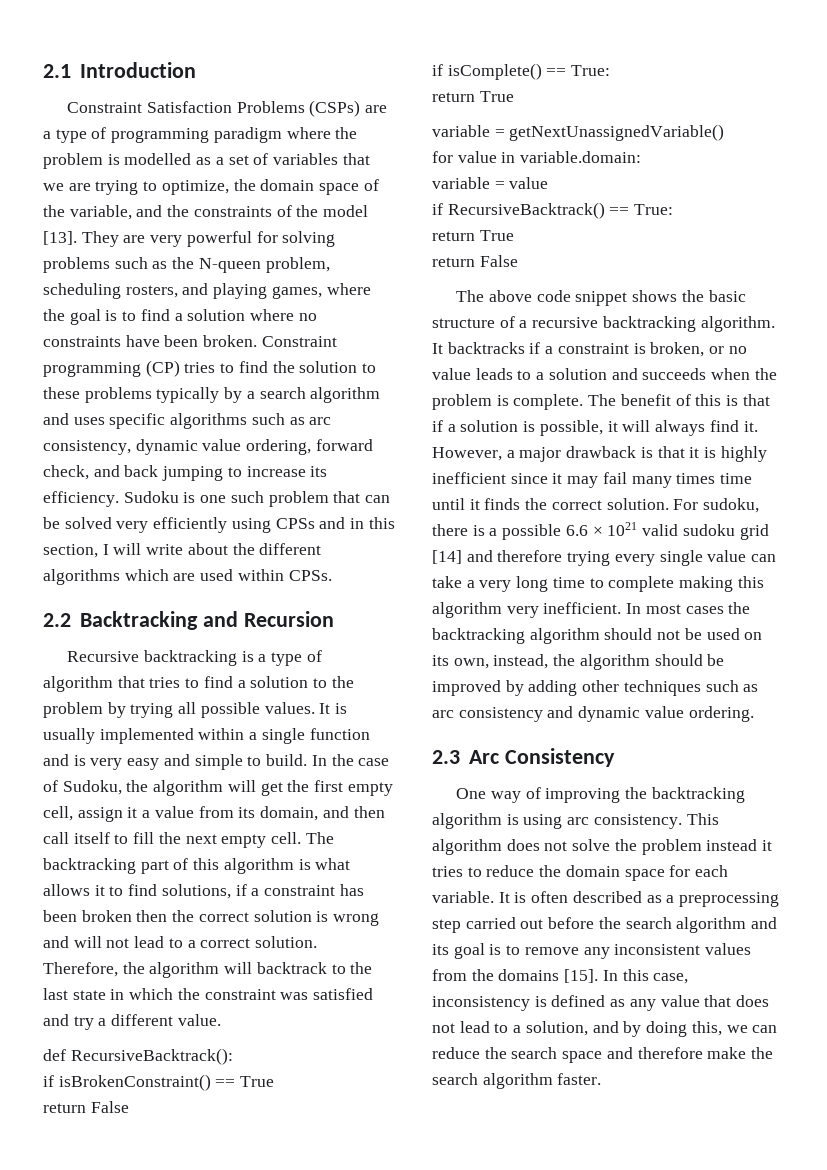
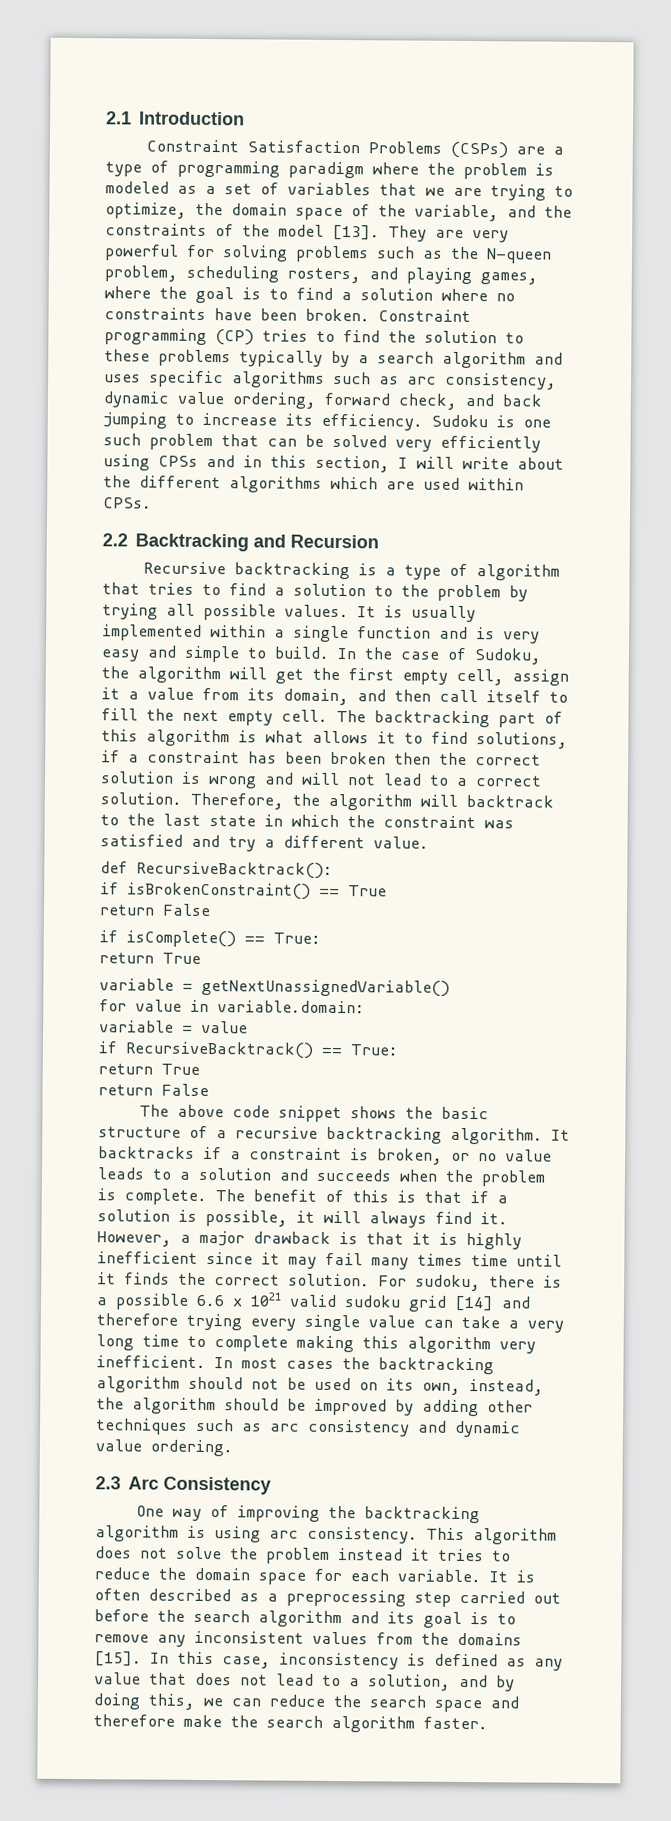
[124,153,192,165] modelled -> [105,181,169,194] modeled

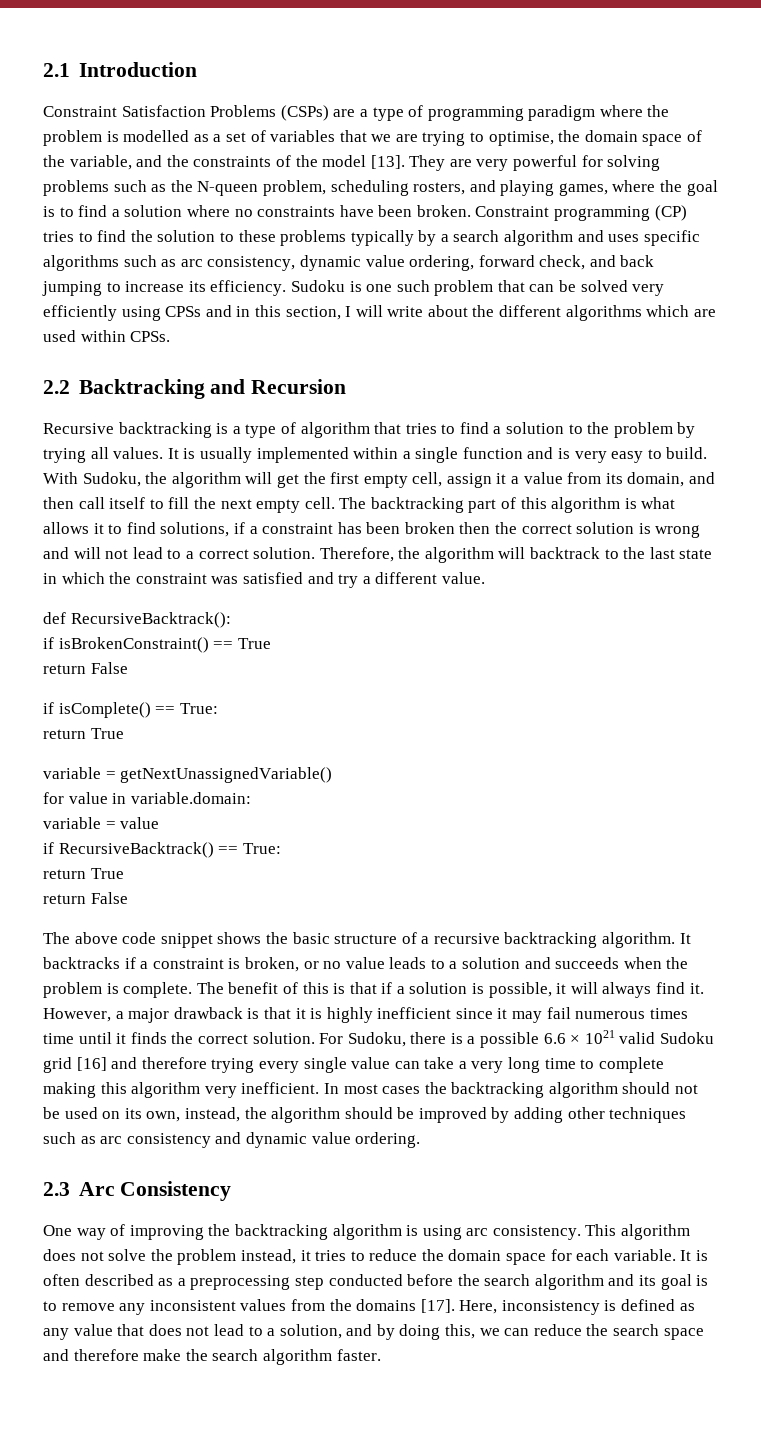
[105,181,169,194] modeled -> [123,130,190,142] modelled
[105,202,187,219] optimize, -> [488,131,554,146] optimise,
[203,603,276,621] possible -> (109, 453) none
[147,645,467,663] and simple to build. In the case of -> [647,447,708,459] [43,472,78,484] to build. With
[371,1257,409,1270] many -> [575,1011,646,1019] numerous
[415,1274,481,1292] sudoku, -> [347,1032,406,1047] Sudoku,
[344,1295,494,1312] sudoku grid [14] -> [660,1032,715,1044] [43,1057,107,1073] Sudoku grid [16]
[338,1548,403,1561] instead -> [240,1249,296,1264] instead,
[459,1590,561,1604] carried out -> [328,1274,403,1286] conducted
[94,1651,271,1669] [15]. In this case, -> [420,1299,498,1314] [17]. Here,

